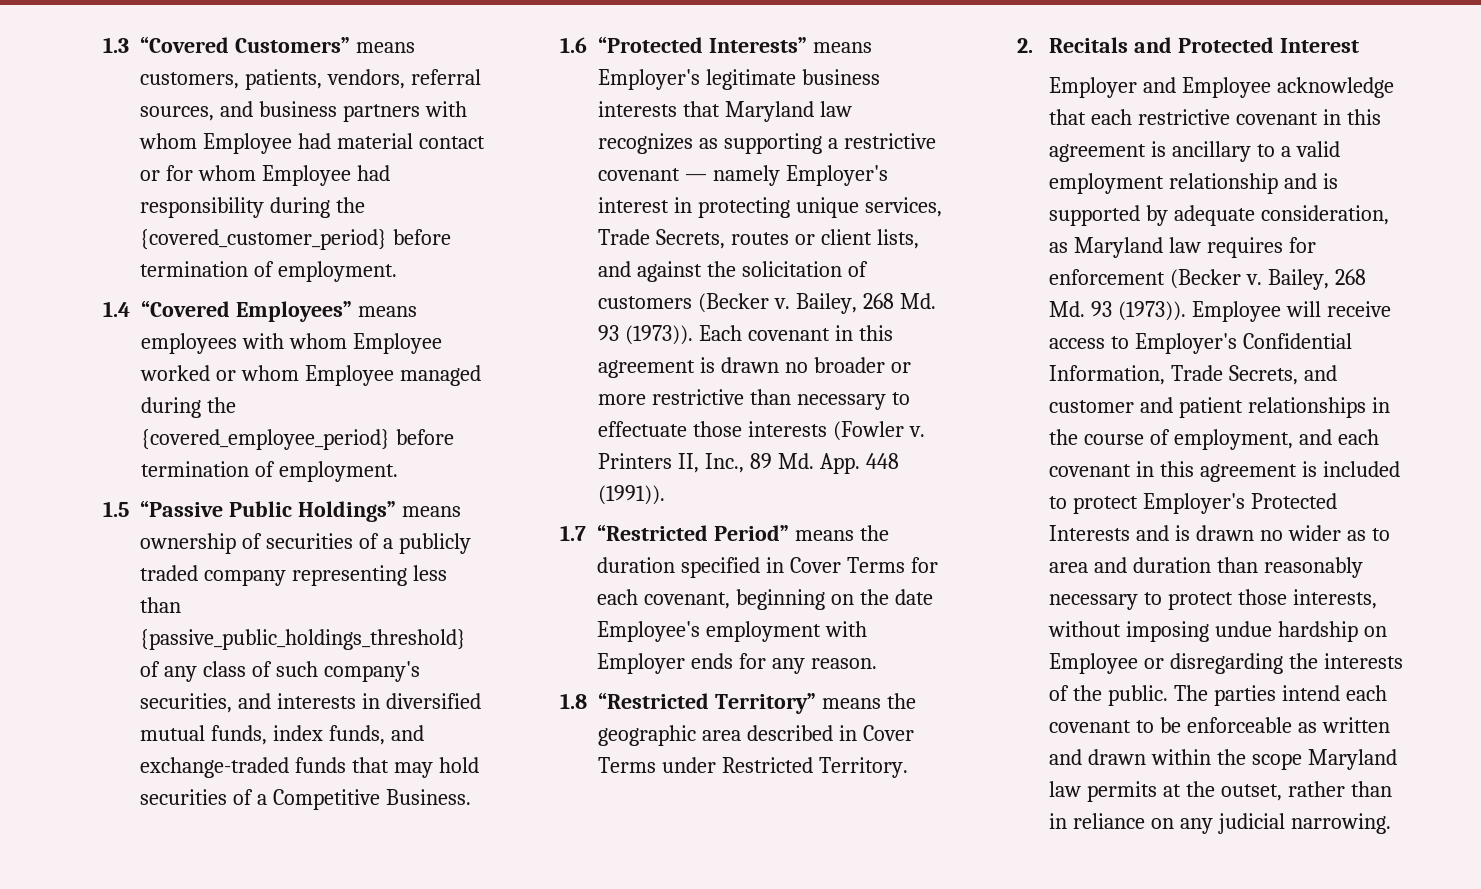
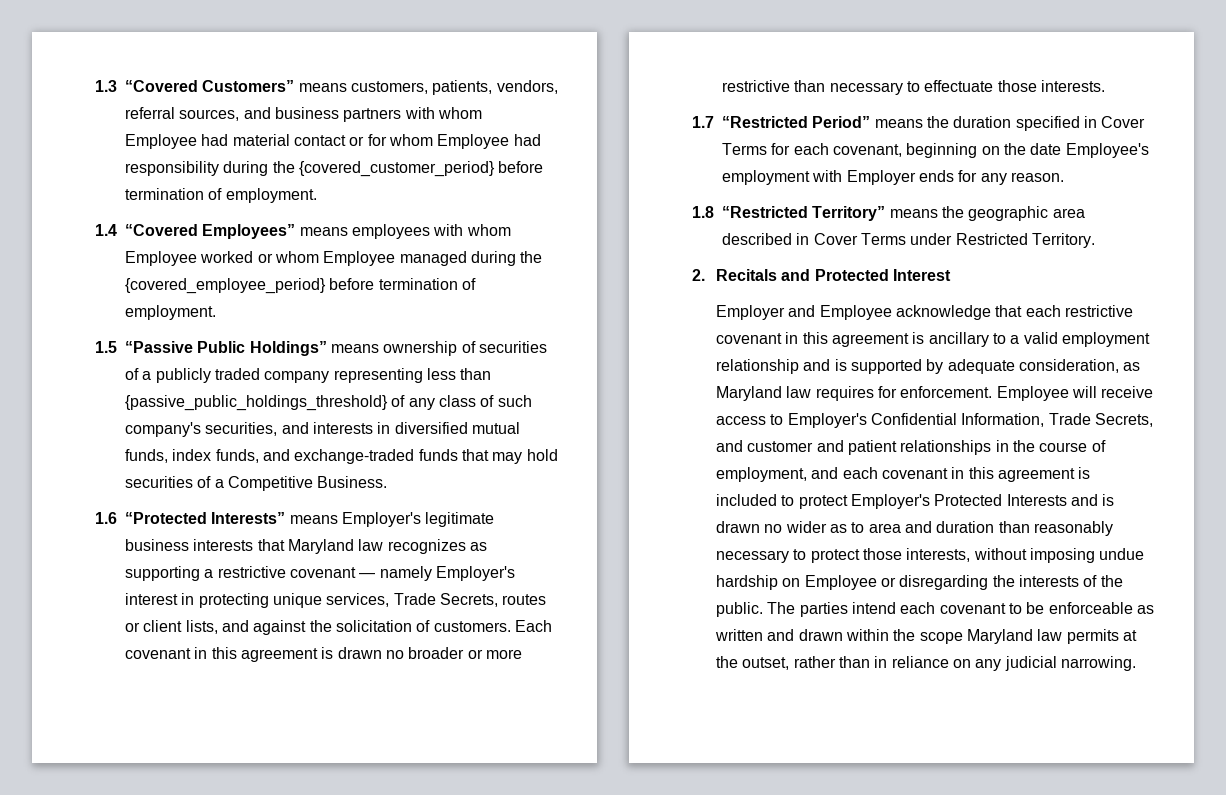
[598,293,937,314] [598,325,694,345] customers (Becker v. Bailey, 268 Md. 93 (1973)). -> [433,621,511,632] customers.
[748,421,926,441] [598,453,900,474] [598,485,666,505] interests (Fowler v. Printers II, Inc., 89 Md. App. 448 (1991)). -> [1040,80,1105,92] interests.
[1048,269,1366,290] [1048,301,1186,321] enforcement (Becker v. Bailey, 268 Md. 93 (1973)). -> [900,386,993,398] enforcement.

